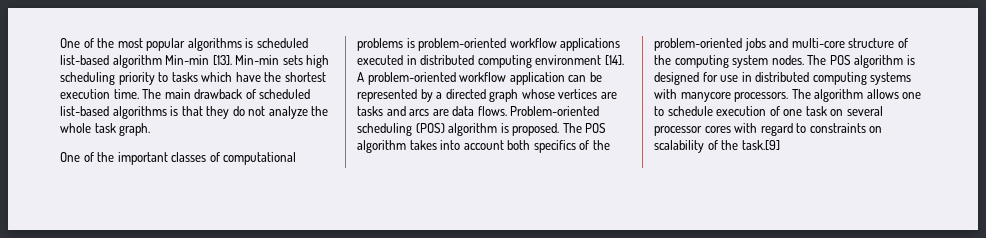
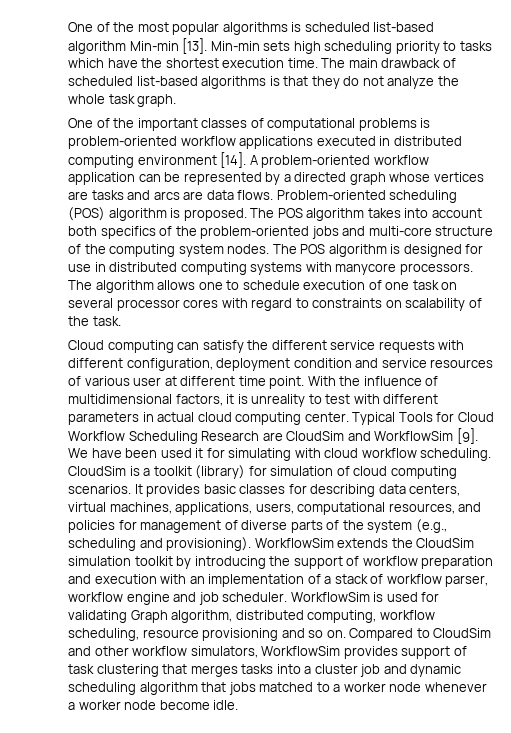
[741,140,780,150] task.[9] -> [92,316,121,326] [68,340,465,353] [68,358,494,371] [68,376,439,389] [68,394,439,407] [68,412,494,425] [68,428,478,444] [68,448,492,461] [68,465,457,479] [68,484,461,497] [68,502,482,515] [68,519,447,533] [68,537,475,551] [68,556,494,569] [68,574,489,587] [68,592,440,605] [68,610,435,623] [68,628,492,641] [68,646,467,659] [68,664,462,677] [68,682,487,695] [68,700,239,710] task. // Cloud computing can satisfy the different service requests with different configuration, deployment condition and service resources of various user at different time point. With the influence of multidimensional factors, it is unreality to test with different parameters in actual cloud computing center. Typical Tools for Cloud Workflow Scheduling Research are CloudSim and WorkflowSim [9]. We have been used it for simulating with cloud workflow scheduling. CloudSim is a toolkit (library) for simulation of cloud computing scenarios. It provides basic classes for describing data centers, virtual machines, applications, users, computational resources, and policies for management of diverse parts of the system (e.g., scheduling and provisioning). WorkflowSim extends the CloudSim simulation toolkit by introducing the support of workflow preparation and execution with an implementation of a stack of workflow parser, workflow engine and job scheduler. WorkflowSim is used for validating Graph algorithm, distributed computing, workflow scheduling, resource provisioning and so on. Compared to CloudSim and other workflow simulators, WorkflowSim provides support of task clustering that merges tasks into a cluster job and dynamic scheduling algorithm that jobs matched to a worker node whenever a worker node become idle.

